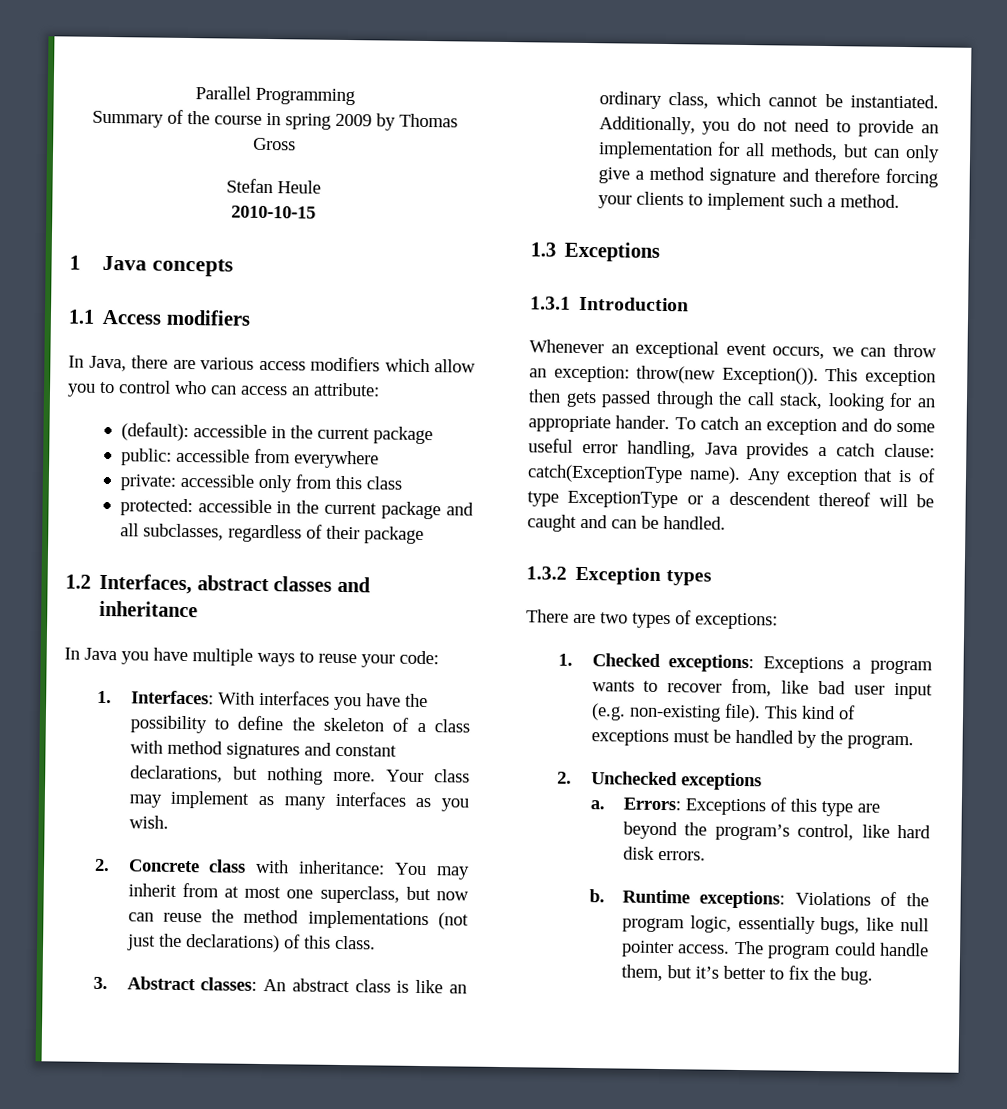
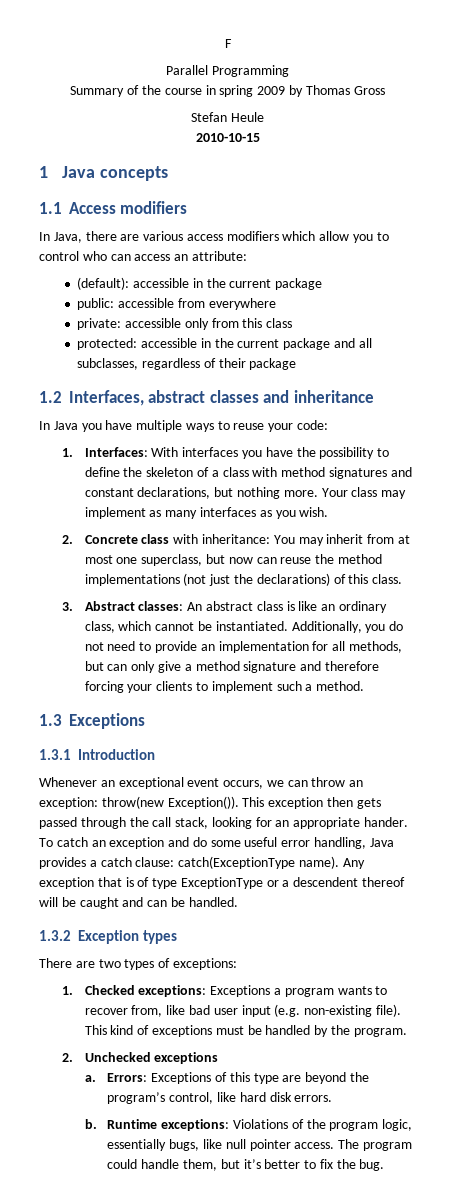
(194, 93) none -> [224,39,232,48] F //

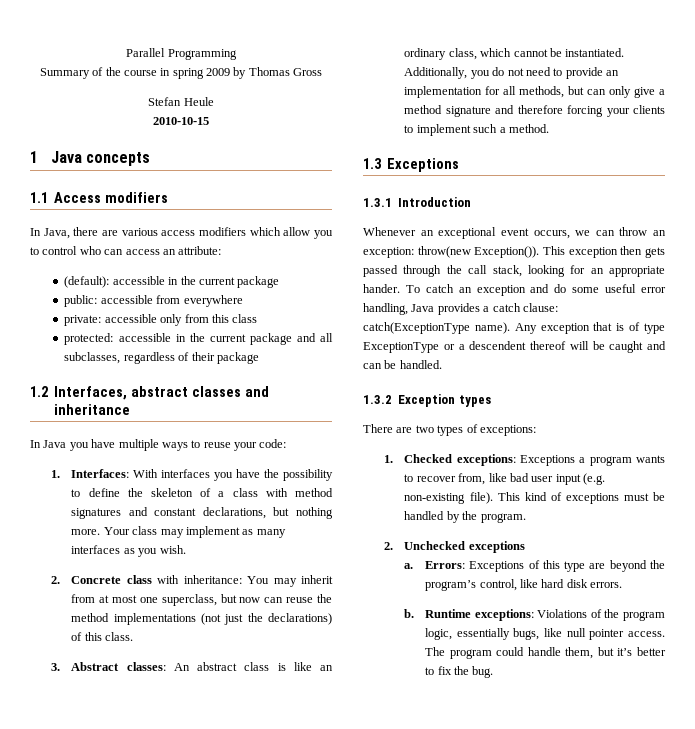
[224,39,232,48] F // -> (126, 52) none

